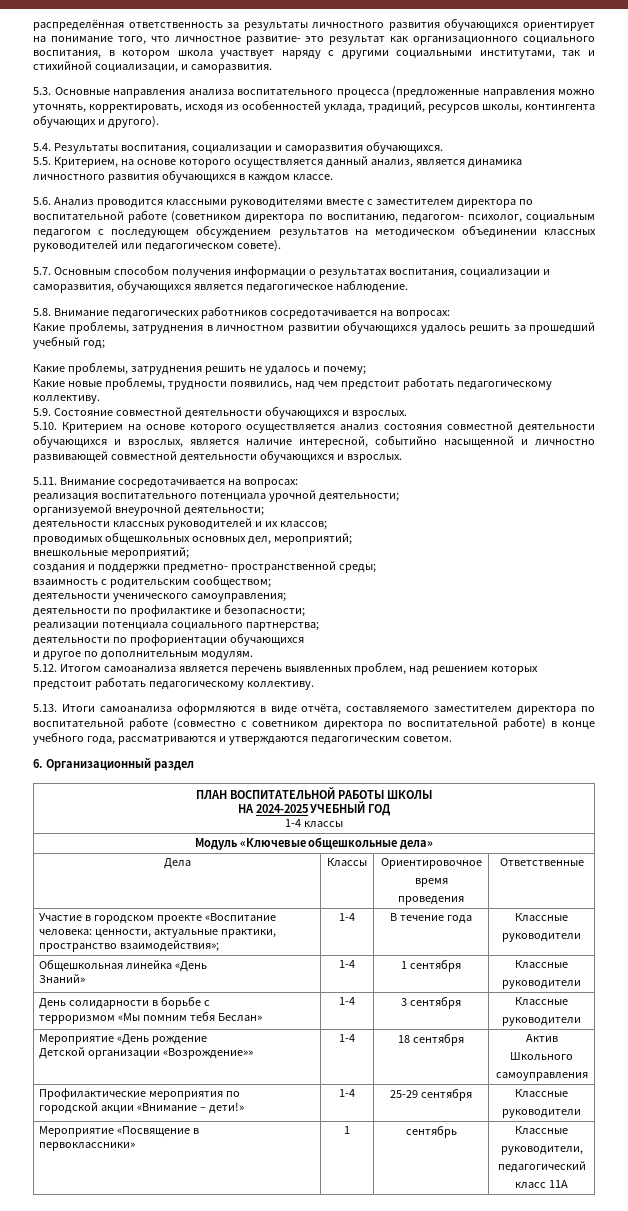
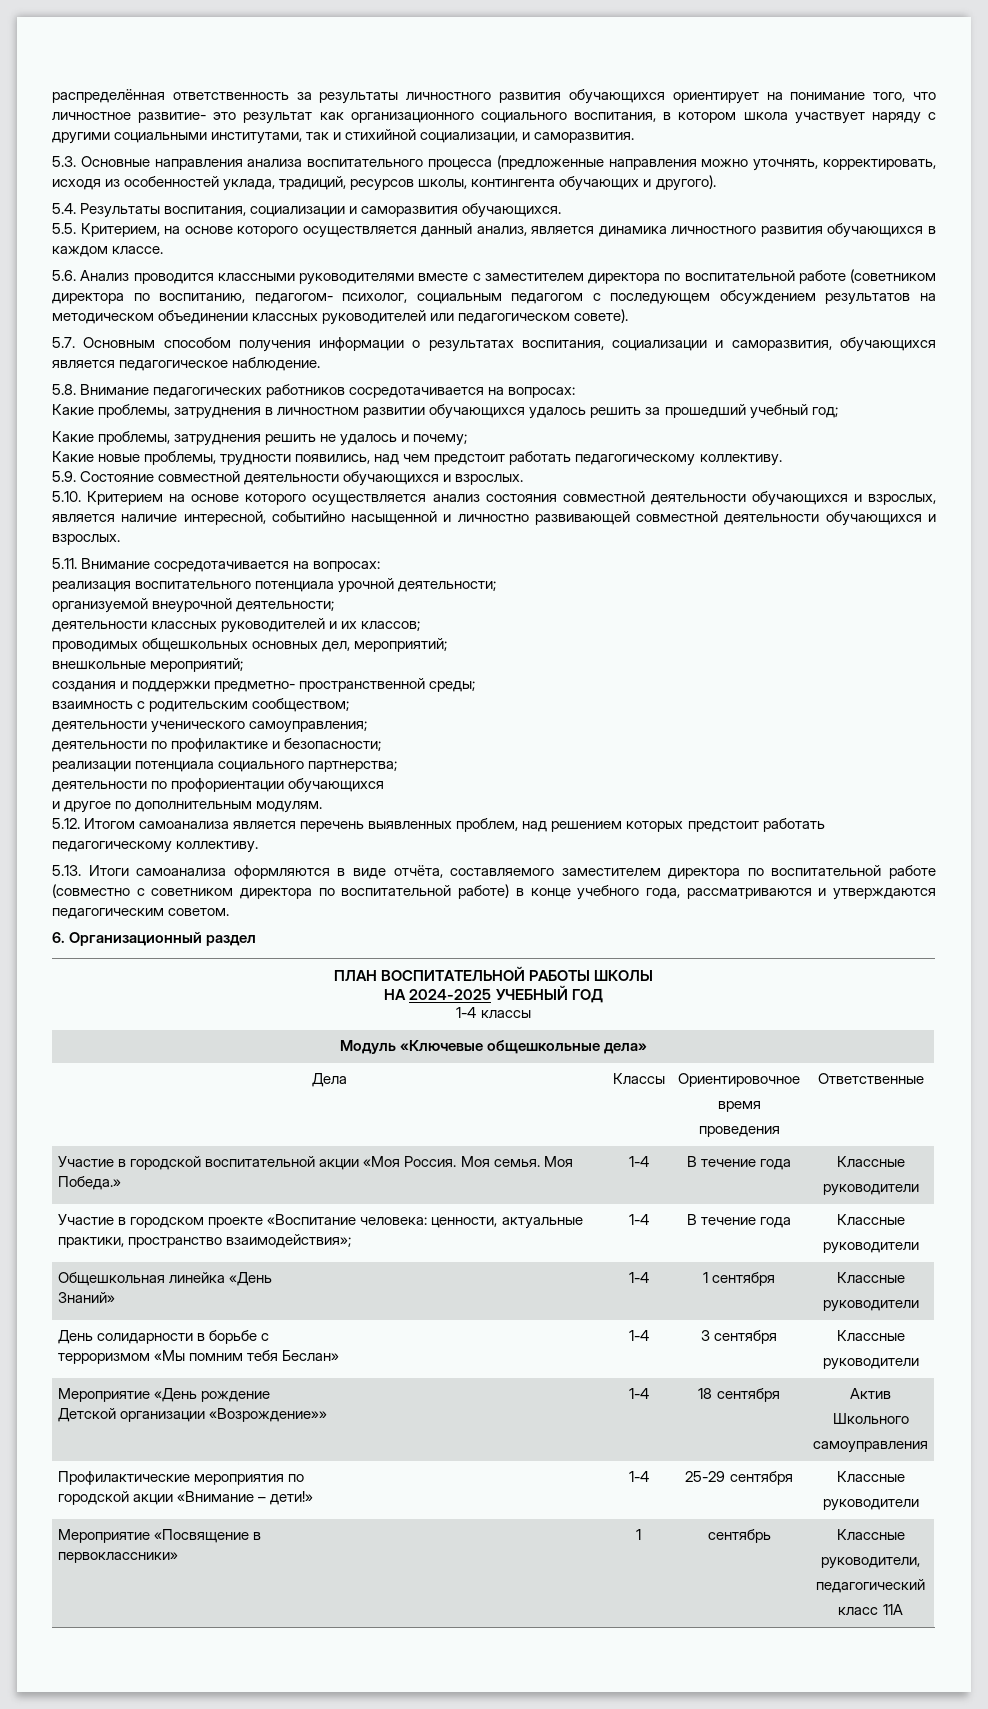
(584, 862) none -> [58,1156,573,1170] [58,1176,122,1190] [628,1156,649,1167] [686,1156,792,1170] [836,1156,905,1167] [822,1184,919,1196] // Участие в городской воспитательной акции «Моя Россия. Моя семья. Моя Победа.» | 1-4 | В течение года | Классные // руководители

